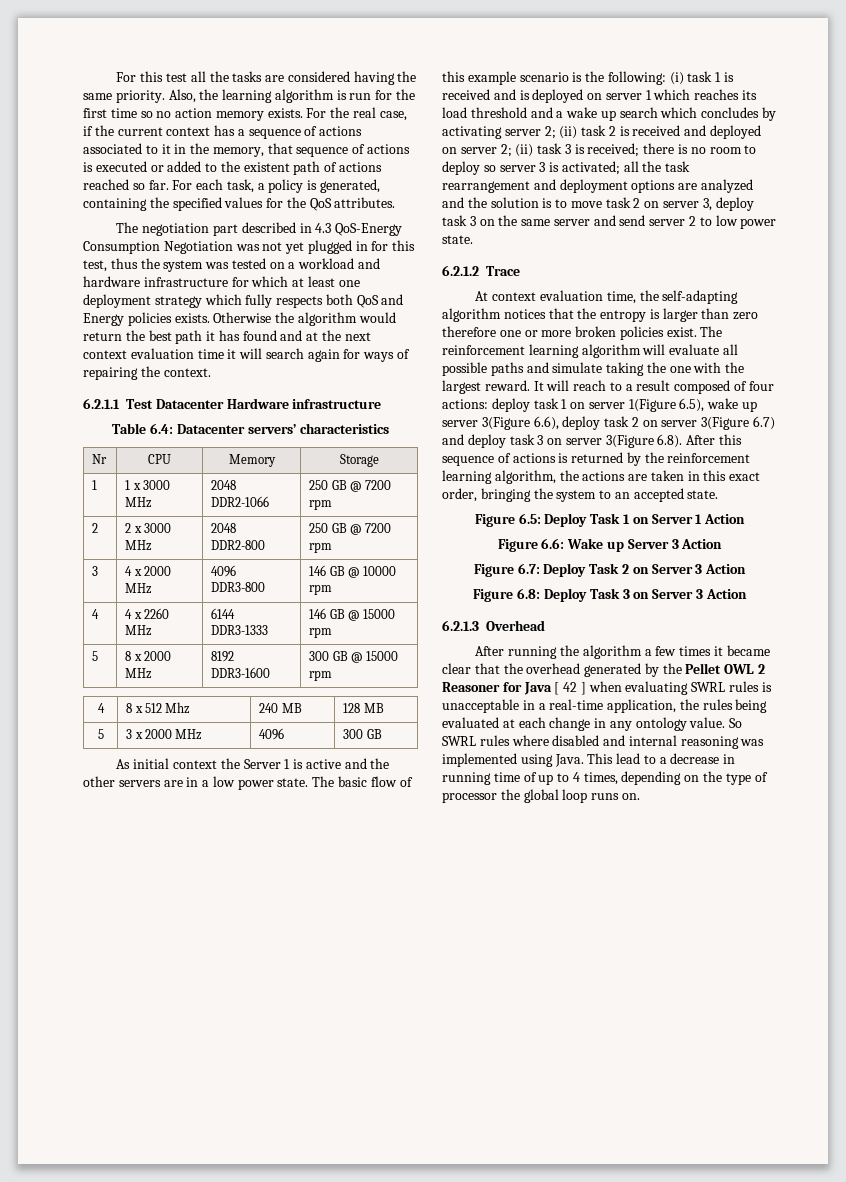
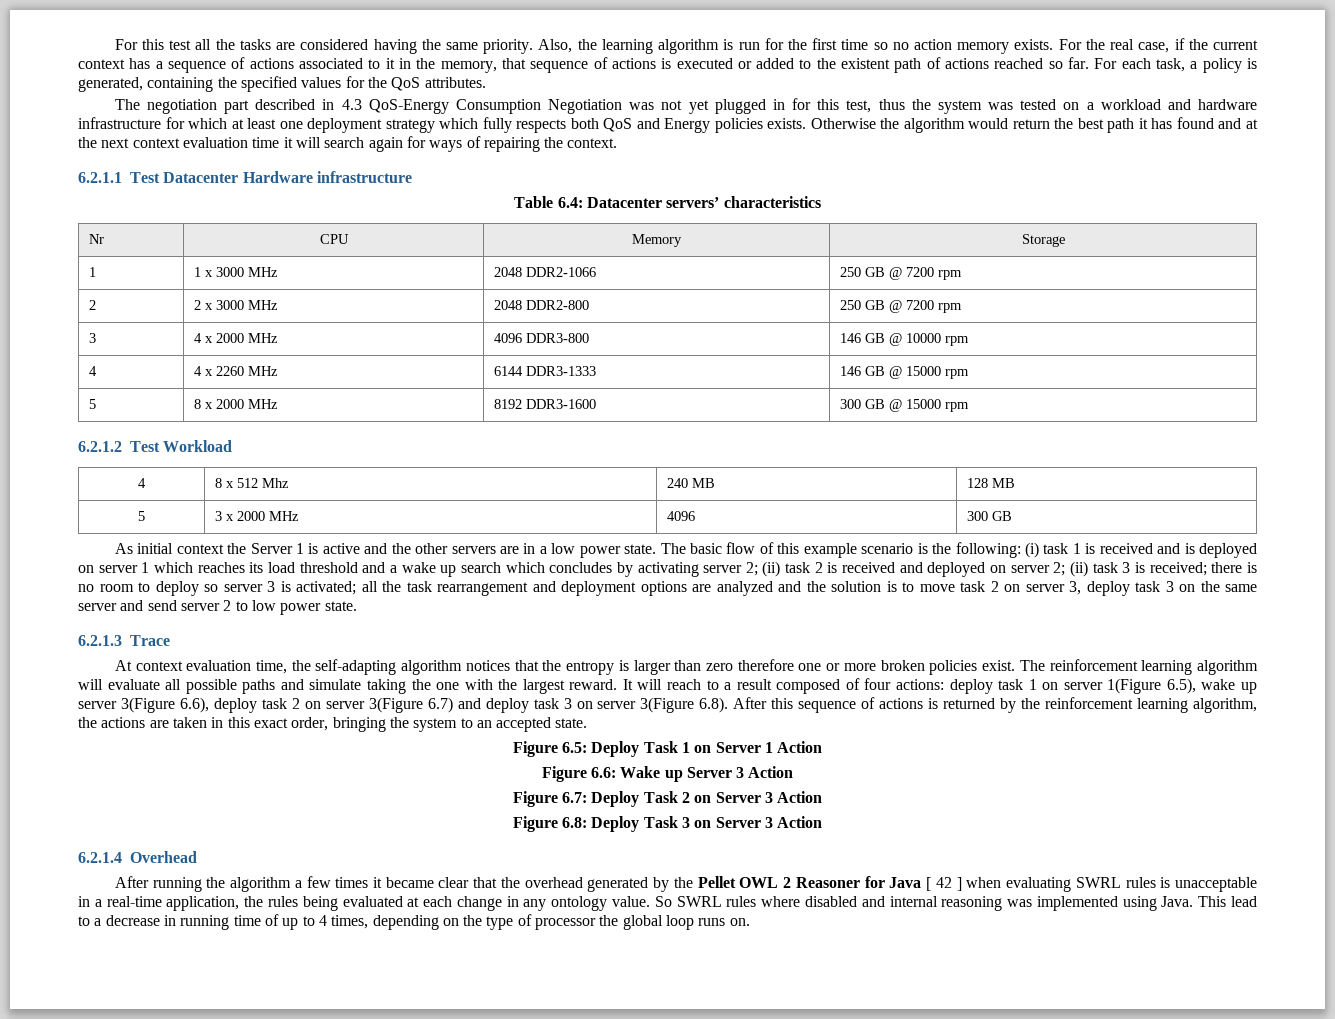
(333, 675) none -> [78,440,233,452] // 6.2.1.2 Test Workload
[442,265,479,276] 6.2.1.2 -> [78,635,122,646] 6.2.1.3
[442,620,479,631] 6.2.1.3 -> [78,852,122,863] 6.2.1.4

